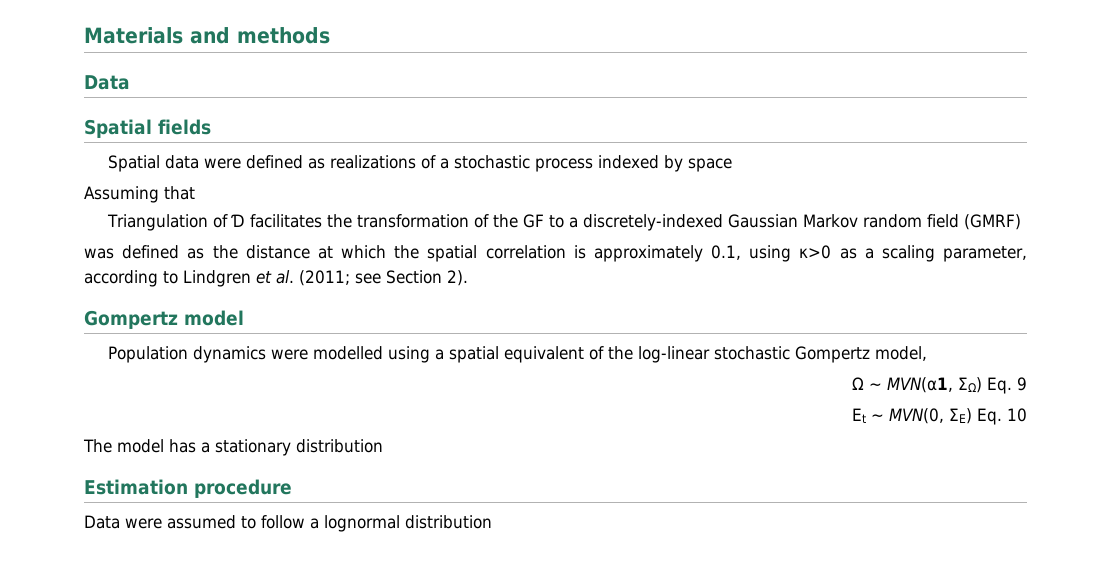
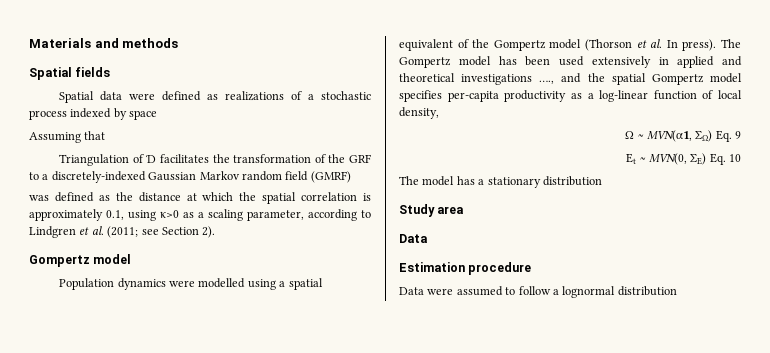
[84,75,130,90] // Data -> (179, 43) none
[523,214,545,228] GF -> [348,154,371,163] GRF
[638,346,928,363] log-linear stochastic Gompertz model, -> [493,39,741,51] [399,56,742,68] [399,73,742,85] [399,90,742,102] [399,107,439,119] Gompertz model (Thorson et al. In press). The Gompertz model has been used extensively in applied and theoretical investigations …., and the spatial Gompertz model specifies per-capita productivity as a log-linear function of local density,
(383, 446) none -> [399,204,465,217] [399,234,428,243] // Study area // Data

